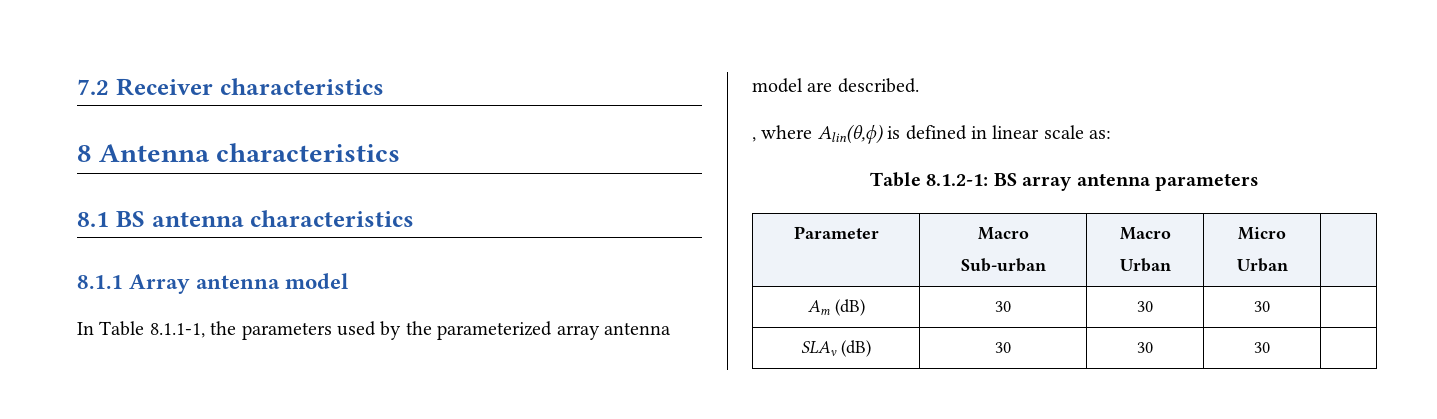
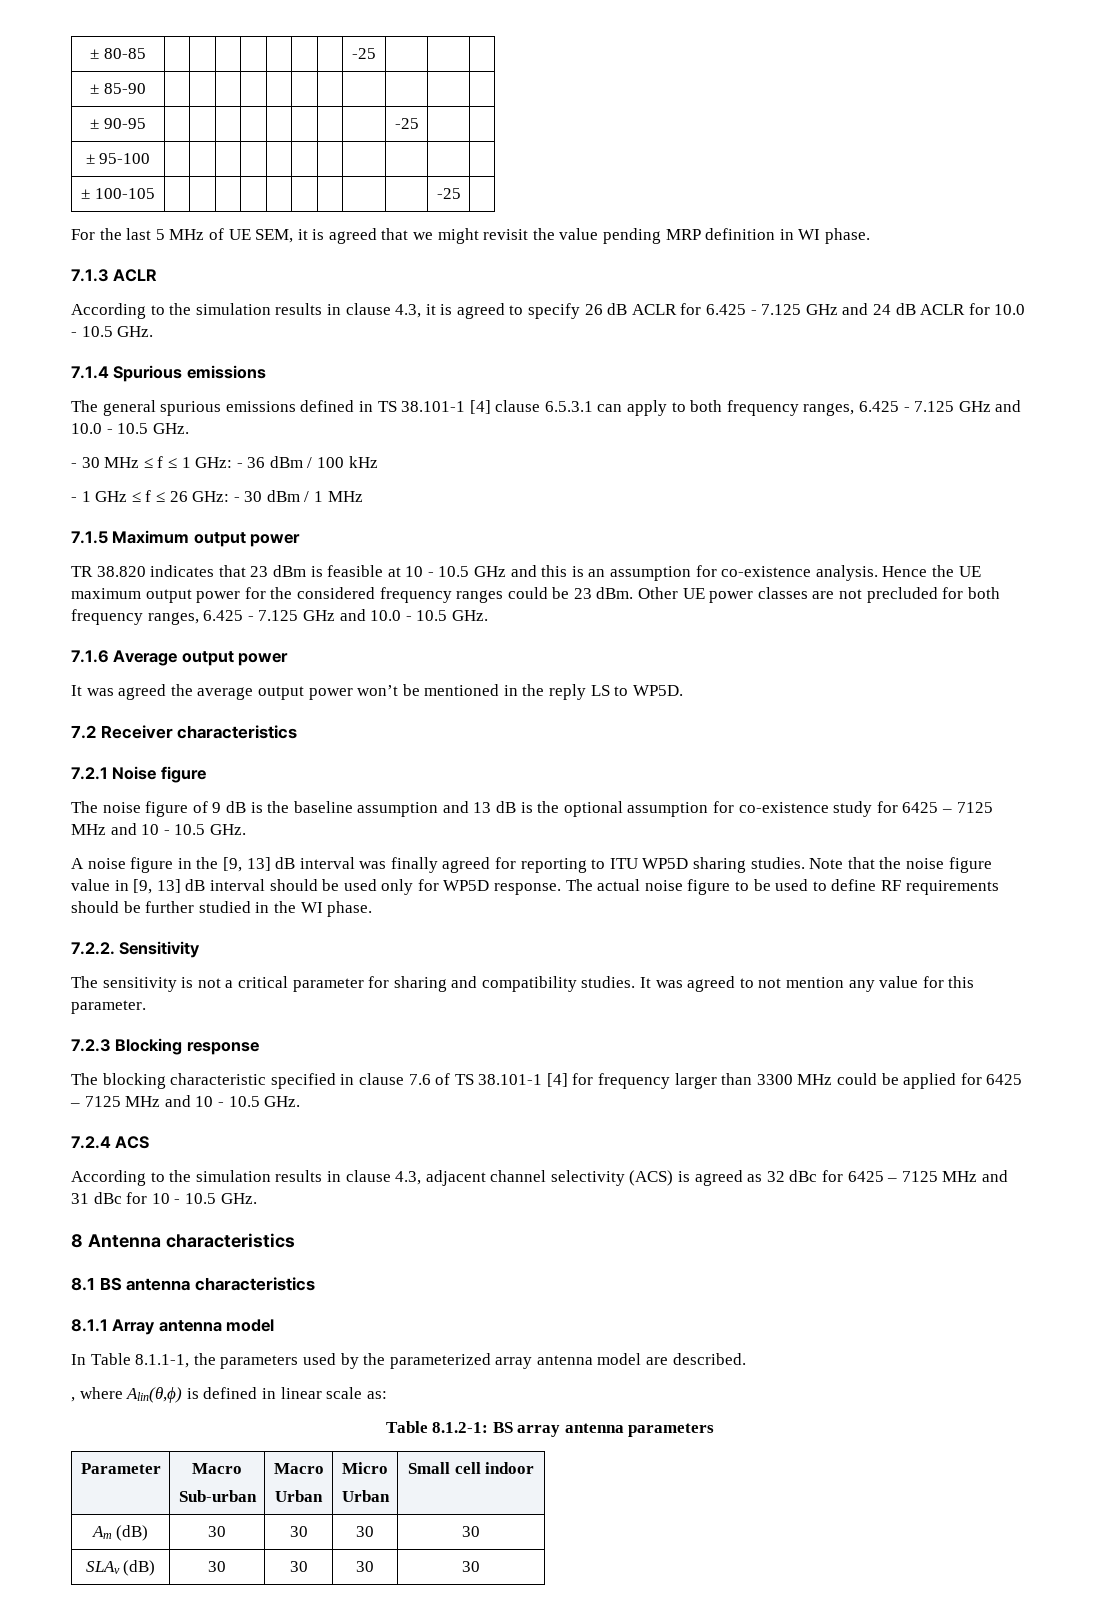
[77,78,384,96] 7.2 Receiver characteristics -> [90,48,146,59] [352,48,376,59] [90,83,146,94] [90,118,146,129] [394,118,419,129] [85,153,151,164] [81,188,155,199] [436,188,461,199] [71,228,870,244] [71,269,158,282] [71,303,1026,319] [71,326,154,337] [71,365,266,382] [71,400,1022,416] [71,423,189,434] [71,456,378,468] [71,490,363,502] [71,530,301,547] [71,565,981,581] [71,587,1000,603] [71,609,488,625] [71,650,289,666] [71,684,683,700] [71,725,298,739] [71,766,206,783] [71,801,993,817] [71,823,246,835] [71,857,992,873] [71,879,999,895] [71,901,373,917] [71,941,201,958] [71,976,975,992] [71,1000,146,1014] [71,1038,259,1055] [71,1073,1023,1089] [70,1095,301,1107] [71,1136,150,1149] [71,1170,1008,1186] [71,1192,257,1204] ± 80-85 | | | | | | | | -25 | | | // ± 85-90 | | | | | | | | | | | // ± 90-95 | | | | | | | | | -25 | | // ± 95-100 | | | | | | | | | | | // ± 100-105 | | | | | | | | | | -25 | // For the last 5 MHz of UE SEM, it is agreed that we might revisit the value pending MRP definition in WI phase. // 7.1.3 ACLR // According to the simulation results in clause 4.3, it is agreed to specify 26 dB ACLR for 6.425 - 7.125 GHz and 24 dB ACLR for 10.0 - 10.5 GHz. // 7.1.4 Spurious emissions // The general spurious emissions defined in TS 38.101-1 [4] clause 6.5.3.1 can apply to both frequency ranges, 6.425 - 7.125 GHz and 10.0 - 10.5 GHz. // - 30 MHz ≤ f ≤ 1 GHz: - 36 dBm / 100 kHz // - 1 GHz ≤ f ≤ 26 GHz: - 30 dBm / 1 MHz // 7.1.5 Maximum output power // TR 38.820 indicates that 23 dBm is feasible at 10 - 10.5 GHz and this is an assumption for co-existence analysis. Hence the UE maximum output power for the considered frequency ranges could be 23 dBm. Other UE power classes are not precluded for both frequency ranges, 6.425 - 7.125 GHz and 10.0 - 10.5 GHz. // 7.1.6 Average output power // It was agreed the average output power won’t be mentioned in the reply LS to WP5D. // 7.2 Receiver characteristics // 7.2.1 Noise figure // The noise figure of 9 dB is the baseline assumption and 13 dB is the optional assumption for co-existence study for 6425 – 7125 MHz and 10 - 10.5 GHz. // A noise figure in the [9, 13] dB interval was finally agreed for reporting to ITU WP5D sharing studies. Note that the noise figure value in [9, 13] dB interval should be used only for WP5D response. The actual noise figure to be used to define RF requirements should be further studied in the WI phase. // 7.2.2. Sensitivity // The sensitivity is not a critical parameter for sharing and compatibility studies. It was agreed to not mention any value for this parameter. // 7.2.3 Blocking response // The blocking characteristic specified in clause 7.6 of TS 38.101-1 [4] for frequency larger than 3300 MHz could be applied for 6425 – 7125 MHz and 10 - 10.5 GHz. // 7.2.4 ACS // According to the simulation results in clause 4.3, adjacent channel selectivity (ACS) is agreed as 32 dBc for 6425 – 7125 MHz and 31 dBc for 10 - 10.5 GHz.
(1288, 265) none -> [407,1462,535,1474] Small cell indoor
(1270, 306) none -> [462,1526,480,1537] 30
(1270, 347) none -> [462,1561,480,1572] 30

